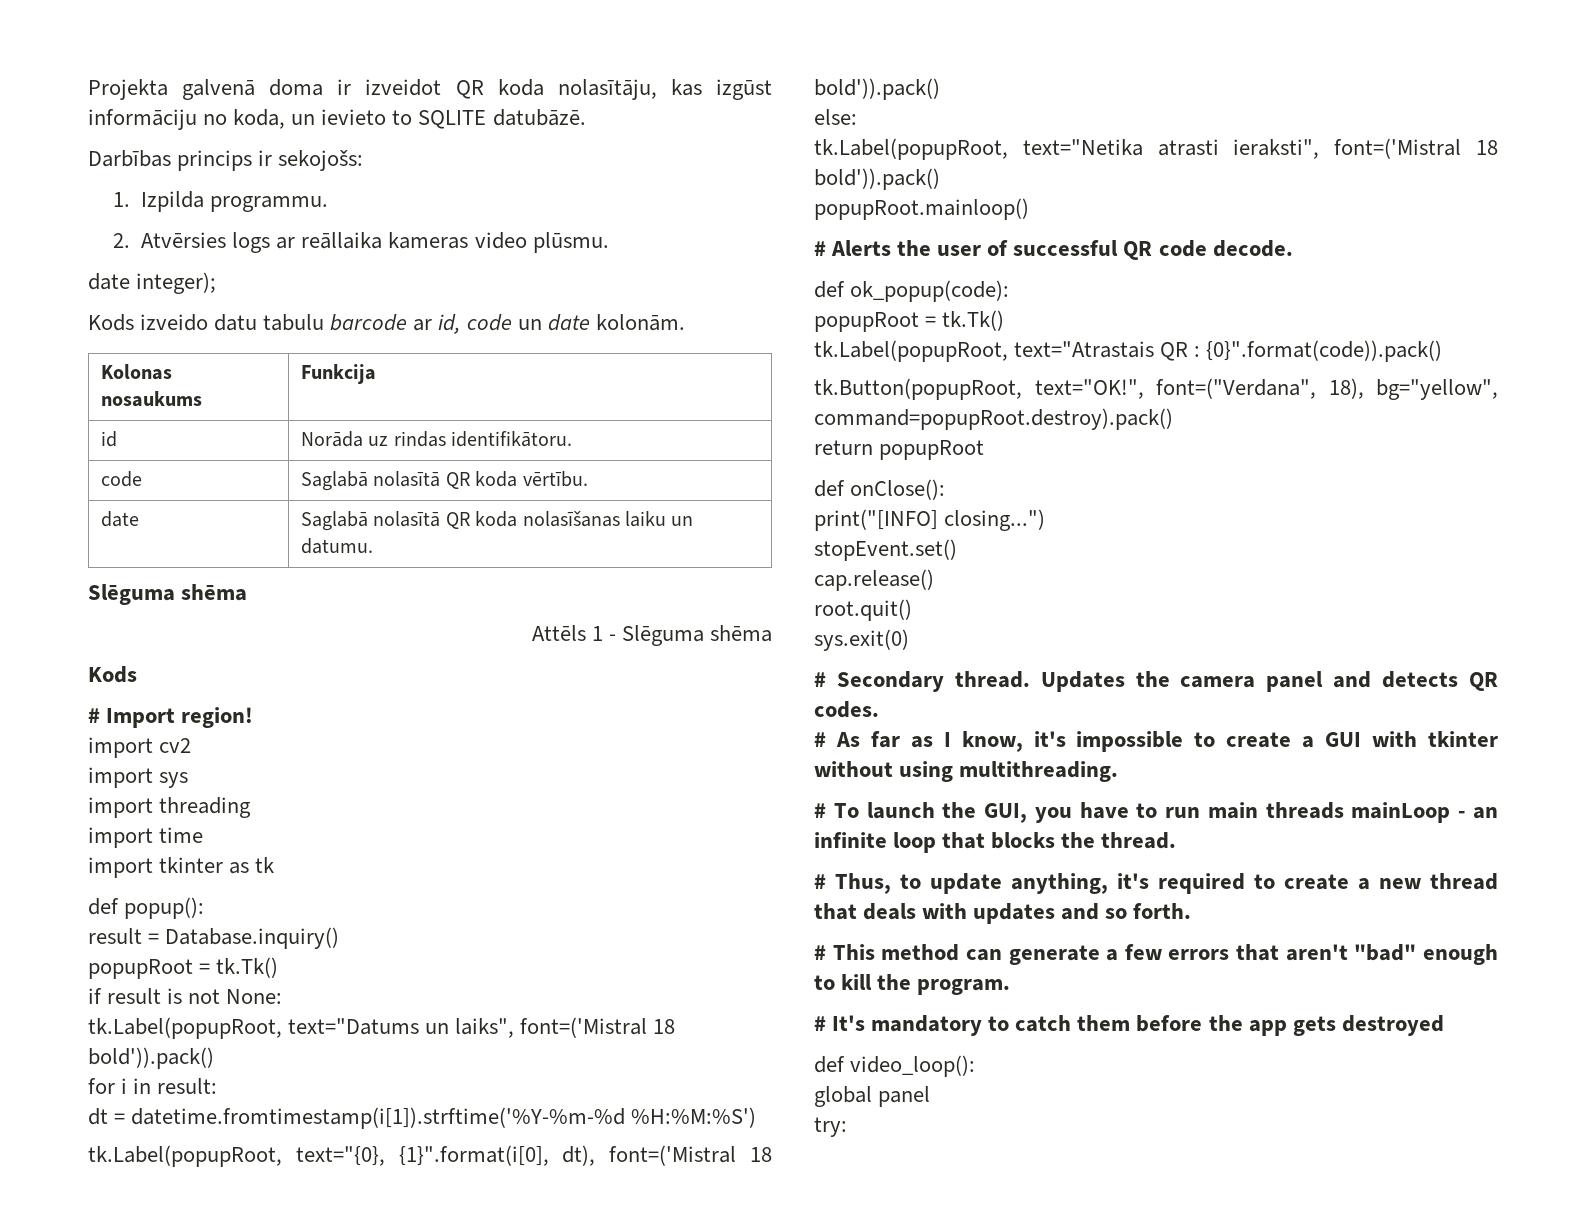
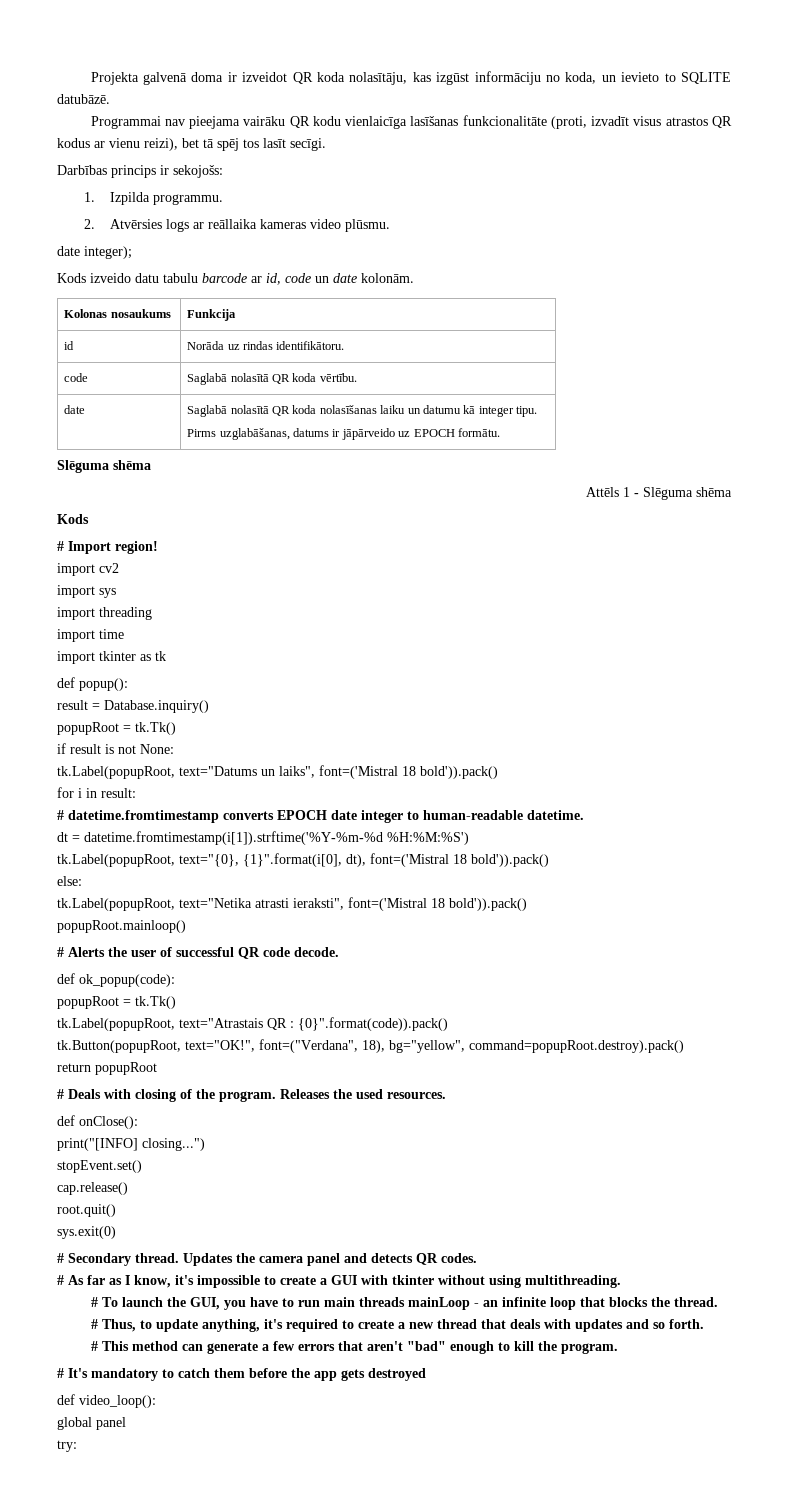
(586, 117) none -> [90,115,733,129] [57,138,326,151] // Programmai nav pieejama vairāku QR kodu vienlaicīga lasīšanas funkcionalitāte (proti, izvadīt visus atrastos QR kodus ar vienu reizi), bet tā spēj tos lasīt secīgi.
[301,538,374,554] datumu. -> [422,405,538,417] [187,428,500,440] datumu kā integer tipu. // Pirms uzglabāšanas, datums ir jāpārveido uz EPOCH formātu.
(218, 1086) none -> [57,810,584,823] // # datetime.fromtimestamp converts EPOCH date integer to human-readable datetime.
(985, 450) none -> [57,1089,446,1102] // # Deals with closing of the program. Releases the used resources.

